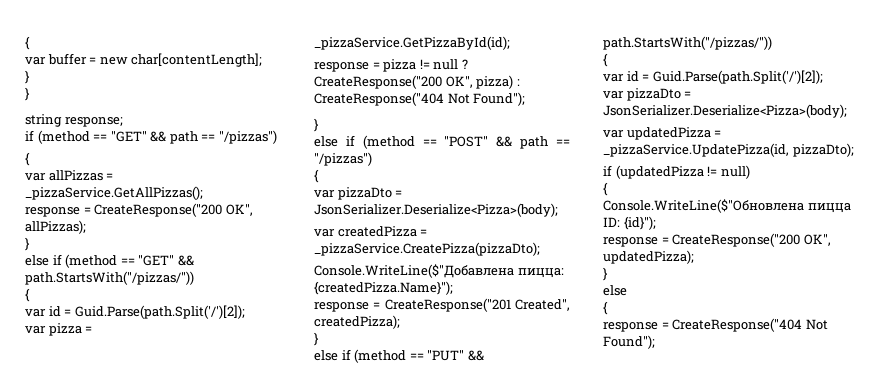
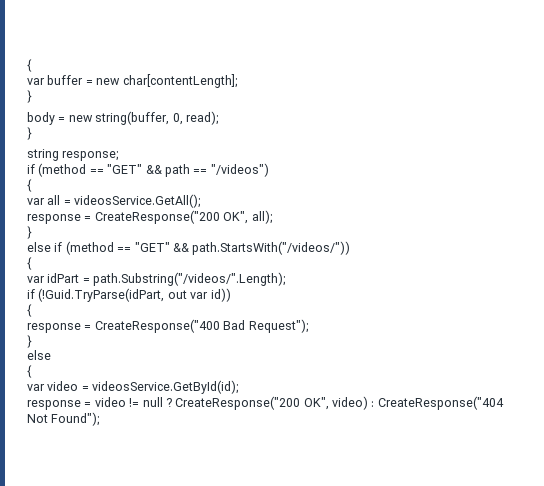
(30, 77) none -> [27,111,218,125] // body = new string(buffer, 0, read);
[218,130,277,144] [25,152,30,166] [25,170,114,181] [25,186,203,200] [25,203,253,217] [25,220,86,234] "/pizzas") // { // var allPizzas = _pizzaService.GetAllPizzas(); // response = CreateResponse("200 OK", allPizzas); -> [210,163,269,177] [27,179,32,192] [27,194,201,208] [27,210,272,224] "/videos") // { // var all = videosService.GetAll(); // response = CreateResponse("200 OK", all);
[25,271,194,285] [25,288,30,302] [25,305,245,319] [25,323,93,336] [314,36,510,50] [314,59,468,72] [314,75,520,89] [314,92,526,106] [314,118,319,132] [314,135,570,149] [314,152,372,166] [314,169,319,183] [314,187,403,200] [314,203,558,217] [314,226,428,237] [314,242,540,256] [314,264,564,278] [314,281,453,295] [314,298,570,312] [314,315,400,329] [314,332,319,346] [314,349,484,363] [603,36,772,50] [603,53,608,67] [603,70,823,84] [603,88,692,101] [603,104,847,118] [603,127,722,140] [603,143,854,157] [603,165,750,179] [603,182,608,196] [603,199,851,213] [603,216,656,230] [603,233,831,247] [603,250,694,264] [603,267,608,281] [603,285,627,296] [603,301,608,315] [603,322,669,332] path.StartsWith("/pizzas/")) // { // var id = Guid.Parse(path.Split('/')[2]); // var pizza = _pizzaService.GetPizzaById(id); // response = pizza != null ? CreateResponse("200 OK", pizza) : CreateResponse("404 Not Found"); // } // else if (method == "POST" && path == "/pizzas") // { // var pizzaDto = JsonSerializer.Deserialize<Pizza>(body); // var createdPizza = _pizzaService.CreatePizza(pizzaDto); // Console.WriteLine($"Добавлена пицца: {createdPizza.Name}"); // response = CreateResponse("201 Created", createdPizza); // } // else if (method == "PUT" && path.StartsWith("/pizzas/")) // { // var id = Guid.Parse(path.Split('/')[2]); // var pizzaDto = JsonSerializer.Deserialize<Pizza>(body); // var updatedPizza = _pizzaService.UpdatePizza(id, pizzaDto); // if (updatedPizza != null) // { // Console.WriteLine($"Обновлена пицца ID: {id}"); // response = CreateResponse("200 OK", updatedPizza); // } // else // { // response = -> [192,241,351,255] [27,257,32,270] [27,272,286,286] [27,288,231,302] [27,304,32,317] [27,319,308,333] [27,335,32,348] [27,350,51,360] [27,365,32,378] [27,380,239,394] [27,396,375,410] path.StartsWith("/videos/")) // { // var idPart = path.Substring("/videos/".Length); // if (!Guid.TryParse(idPart, out var id)) // { // response = CreateResponse("400 Bad Request"); // } // else // { // var video = videosService.GetById(id); // response = video != null ? CreateResponse("200 OK", video) :

